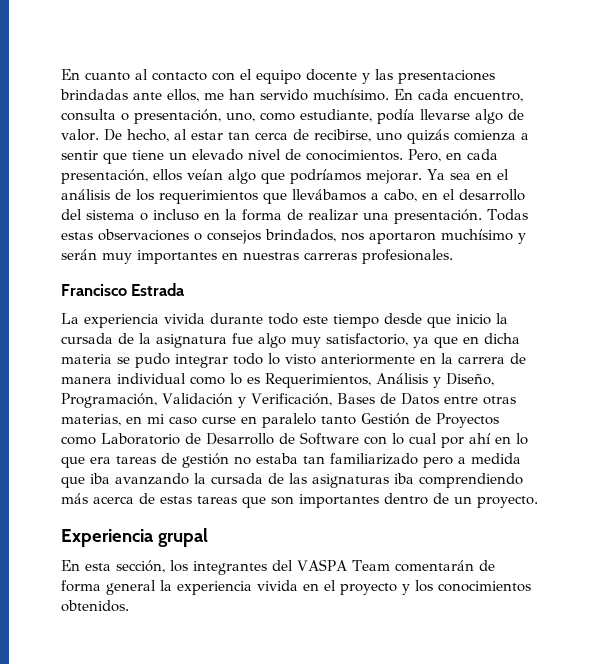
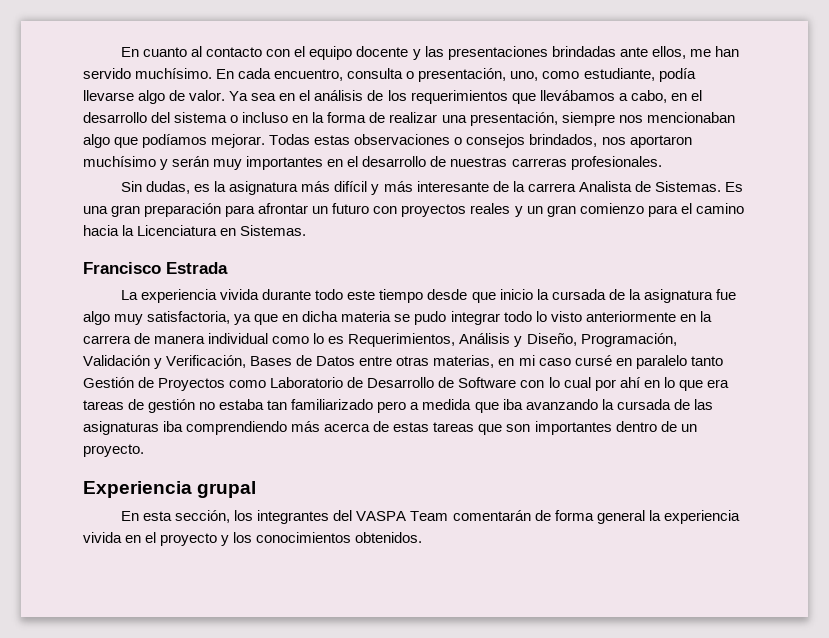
[103,129,529,144] [61,149,498,164] [61,169,422,184] De hecho, al estar tan cerca de recibirse, uno quizás comienza a sentir que tiene un elevado nivel de conocimientos. Pero, en cada presentación, ellos veían algo que podríamos mejorar. -> (226, 95) none
[394,209,482,224] presentación. -> [469,112,735,126] [83,134,266,148] presentación, siempre nos mencionaban algo que podíamos mejorar.
(238, 256) none -> [347,156,447,167] el desarrollo de
(453, 256) none -> [121,181,743,195] [83,203,744,217] [83,225,307,236] // Sin dudas, es la asignatura más difícil y más interesante de la carrera Analista de Sistemas. Es una gran preparación para afrontar un futuro con proyectos reales y un gran comienzo para el camino hacia la Licenciatura en Sistemas.
[326,333,408,346] satisfactorio, -> [147,311,231,324] satisfactoria,
[202,416,236,424] curse -> [574,355,612,366] cursé

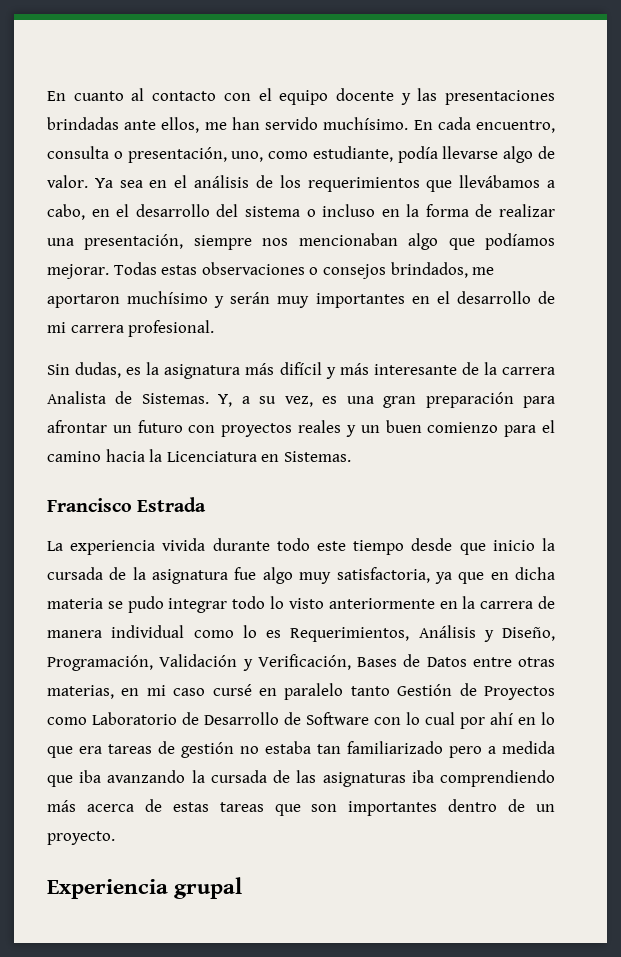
[601,137,626,145] nos -> [472,267,495,275] me
[450,156,662,170] nuestras carreras profesionales. -> [47,320,215,337] mi carrera profesional.
[724,182,743,192] Es -> [218,394,338,407] Y, a su vez, es
[546,205,576,217] gran -> [385,420,422,433] buen
[121,510,740,524] [83,532,423,546] // En esta sección, los integrantes del VASPA Team comentarán de forma general la experiencia vivida en el proyecto y los conocimientos obtenidos. -> (243, 888) none

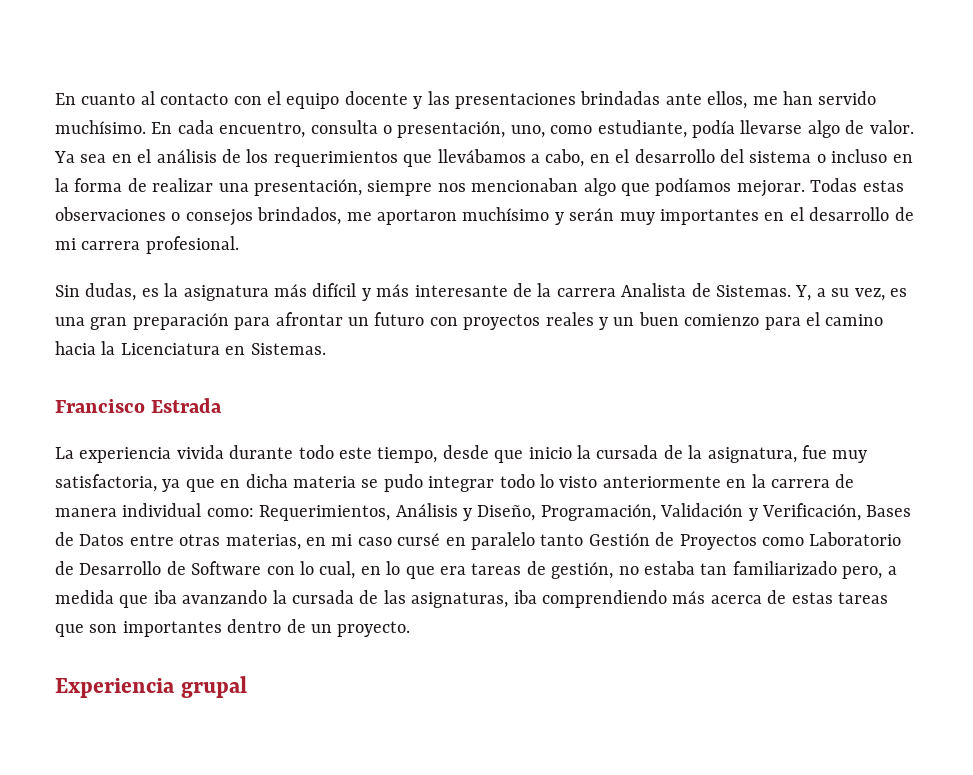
[353,540,405,555] tiempo -> [377,447,438,463] tiempo,
[152,567,293,584] asignatura fue algo -> [707,445,827,463] asignatura, fue
[193,625,281,638] como lo es -> [206,508,254,517] como:
[425,712,514,729] cual por ahí -> [319,561,356,579] cual,
[181,742,234,758] gestión -> [551,562,614,579] gestión,
[449,746,482,758] pero -> [842,566,883,579] pero,
[322,772,406,787] asignaturas -> [411,592,509,608] asignaturas,

